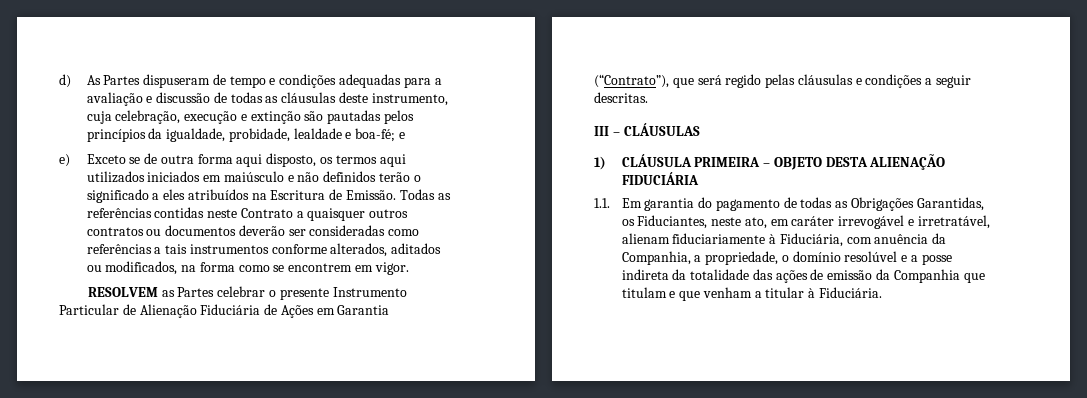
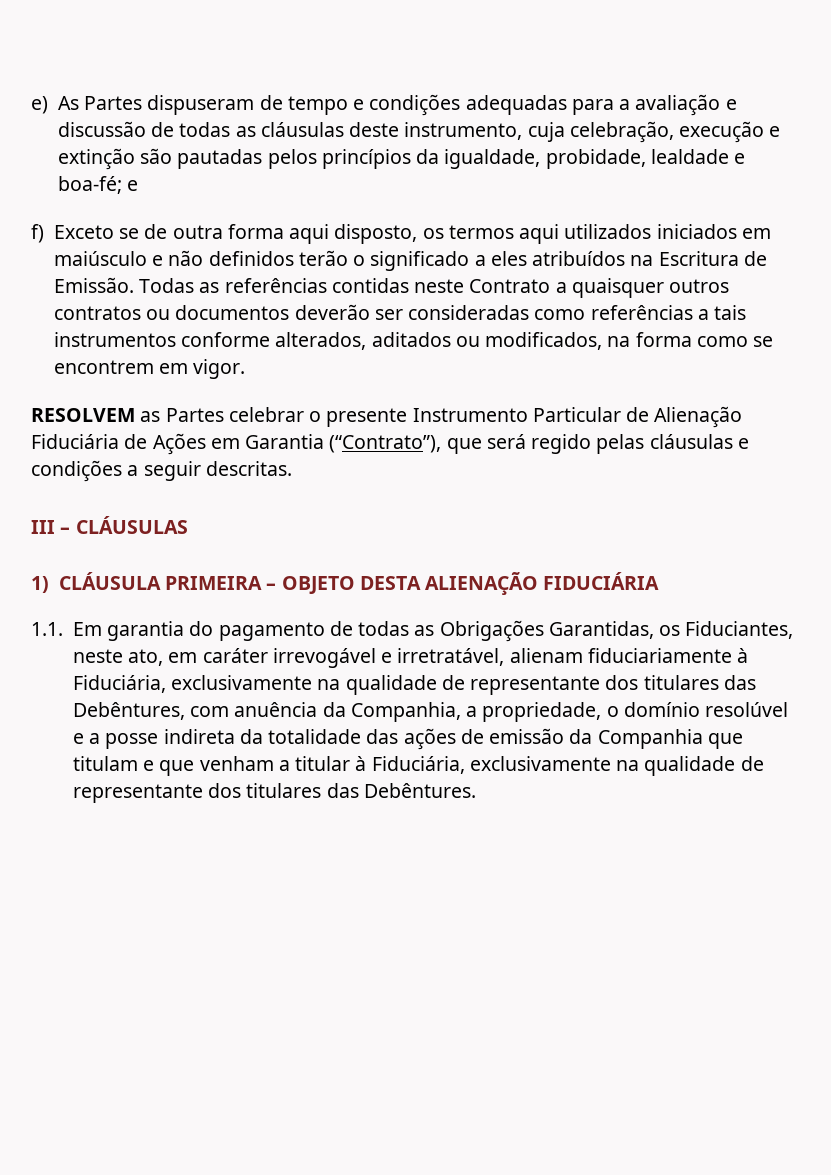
[59,74,71,88] d) -> [31,96,48,114] e)
[59,154,70,167] e) -> [31,224,44,243] f)
(843, 240) none -> [171,675,756,695] [72,702,185,720] exclusivamente na qualidade de representante dos titulares das Debêntures,
[819,287,883,298] Fiduciária. -> [371,756,764,776] [72,783,476,803] Fiduciária, exclusivamente na qualidade de representante dos titulares das Debêntures.

